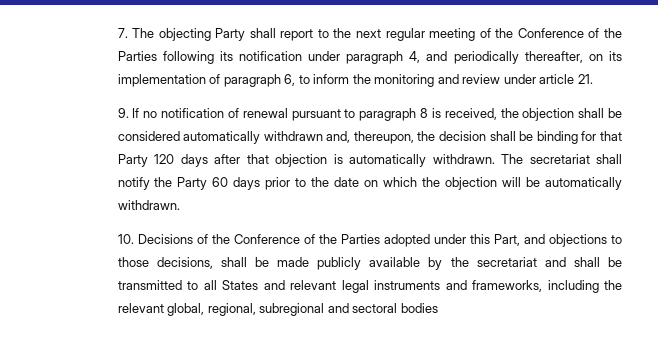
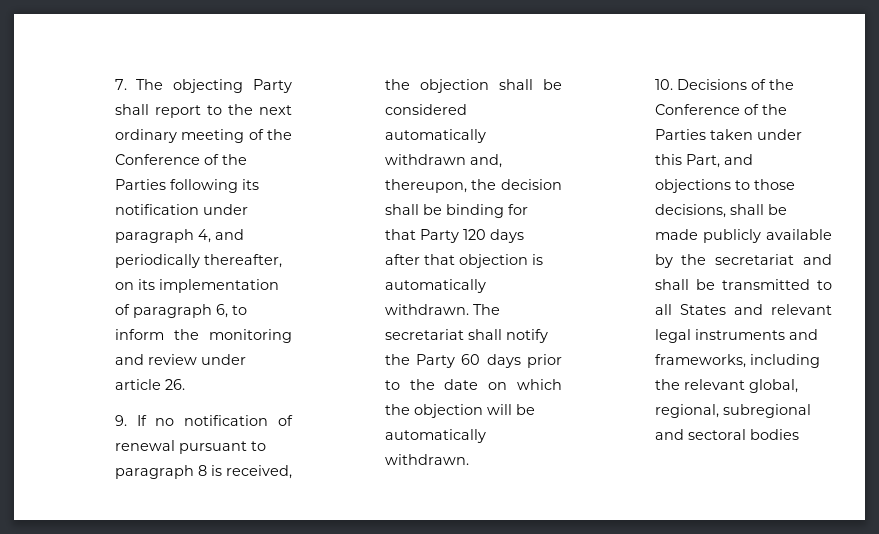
[385,28,425,41] regular -> [114,129,177,143] ordinary
[577,74,593,84] 21. -> [164,379,185,390] 26.
[383,234,430,247] adopted -> [709,129,753,140] taken

